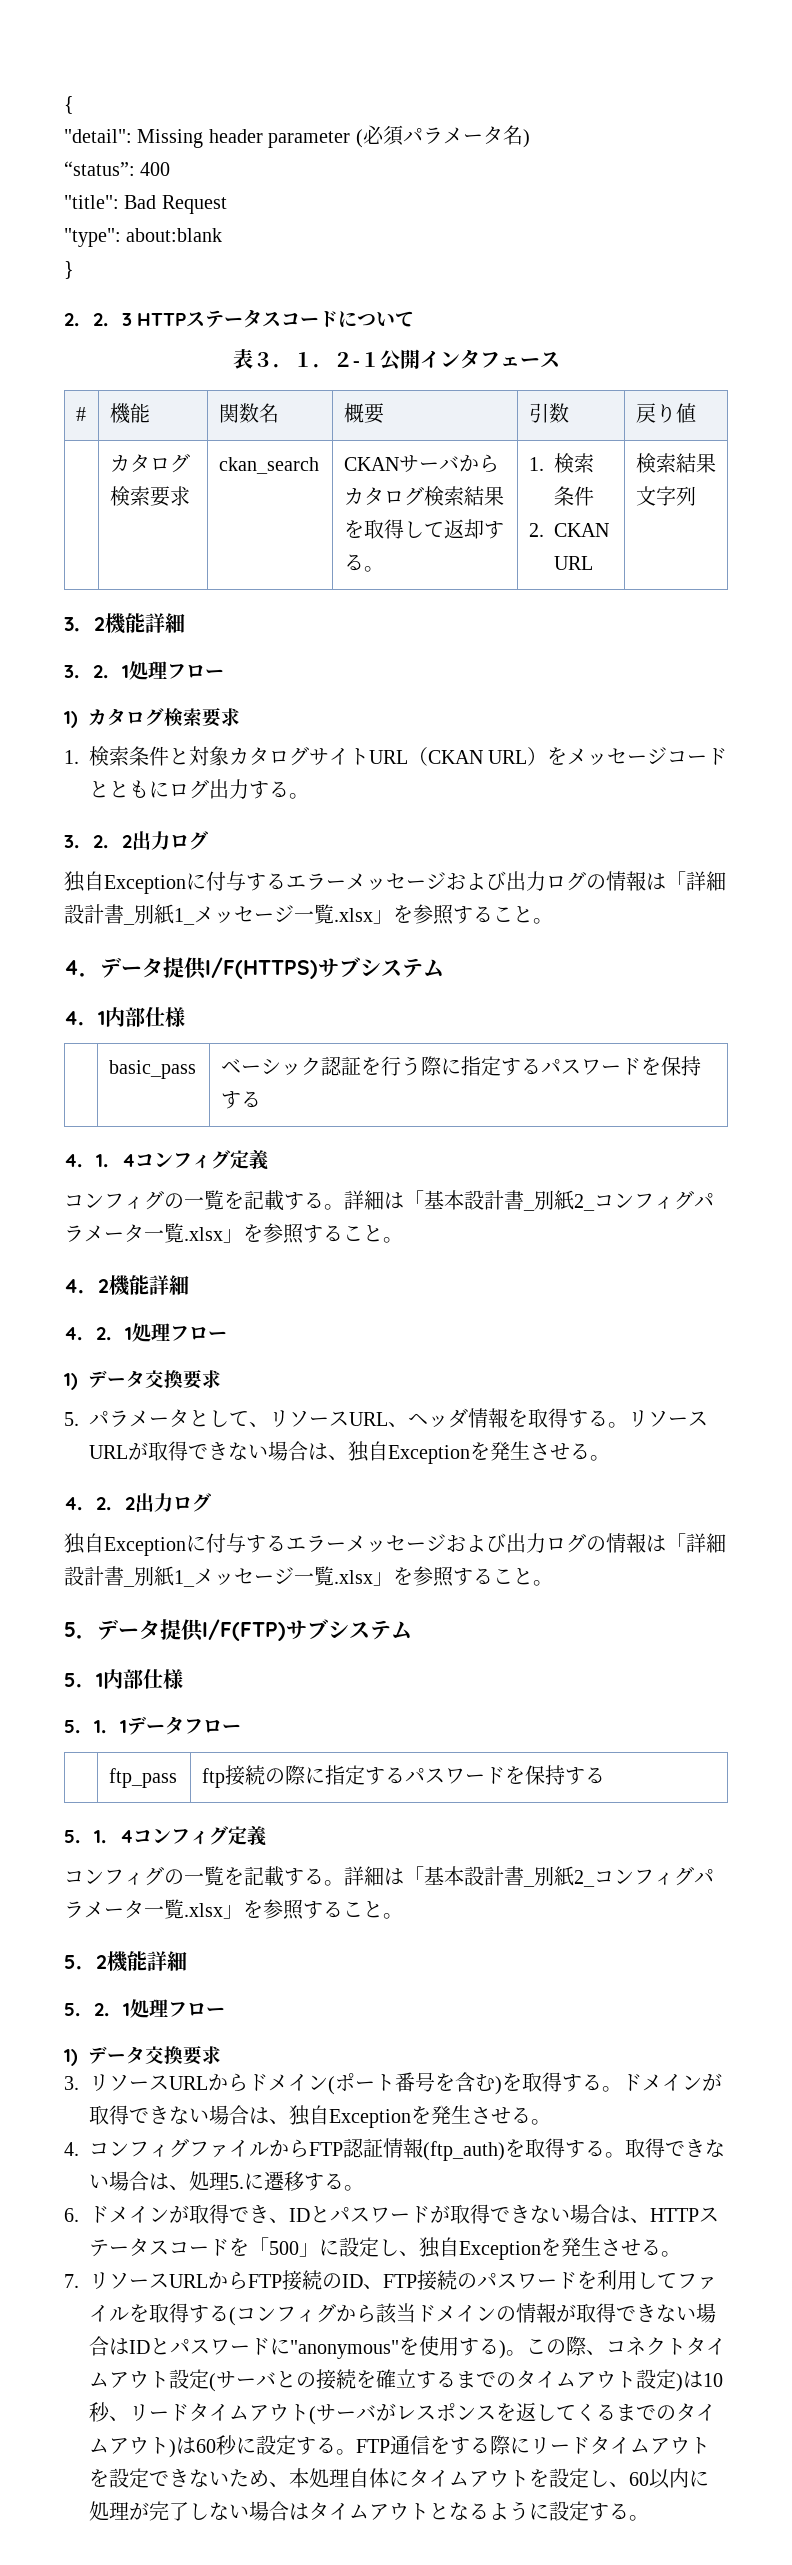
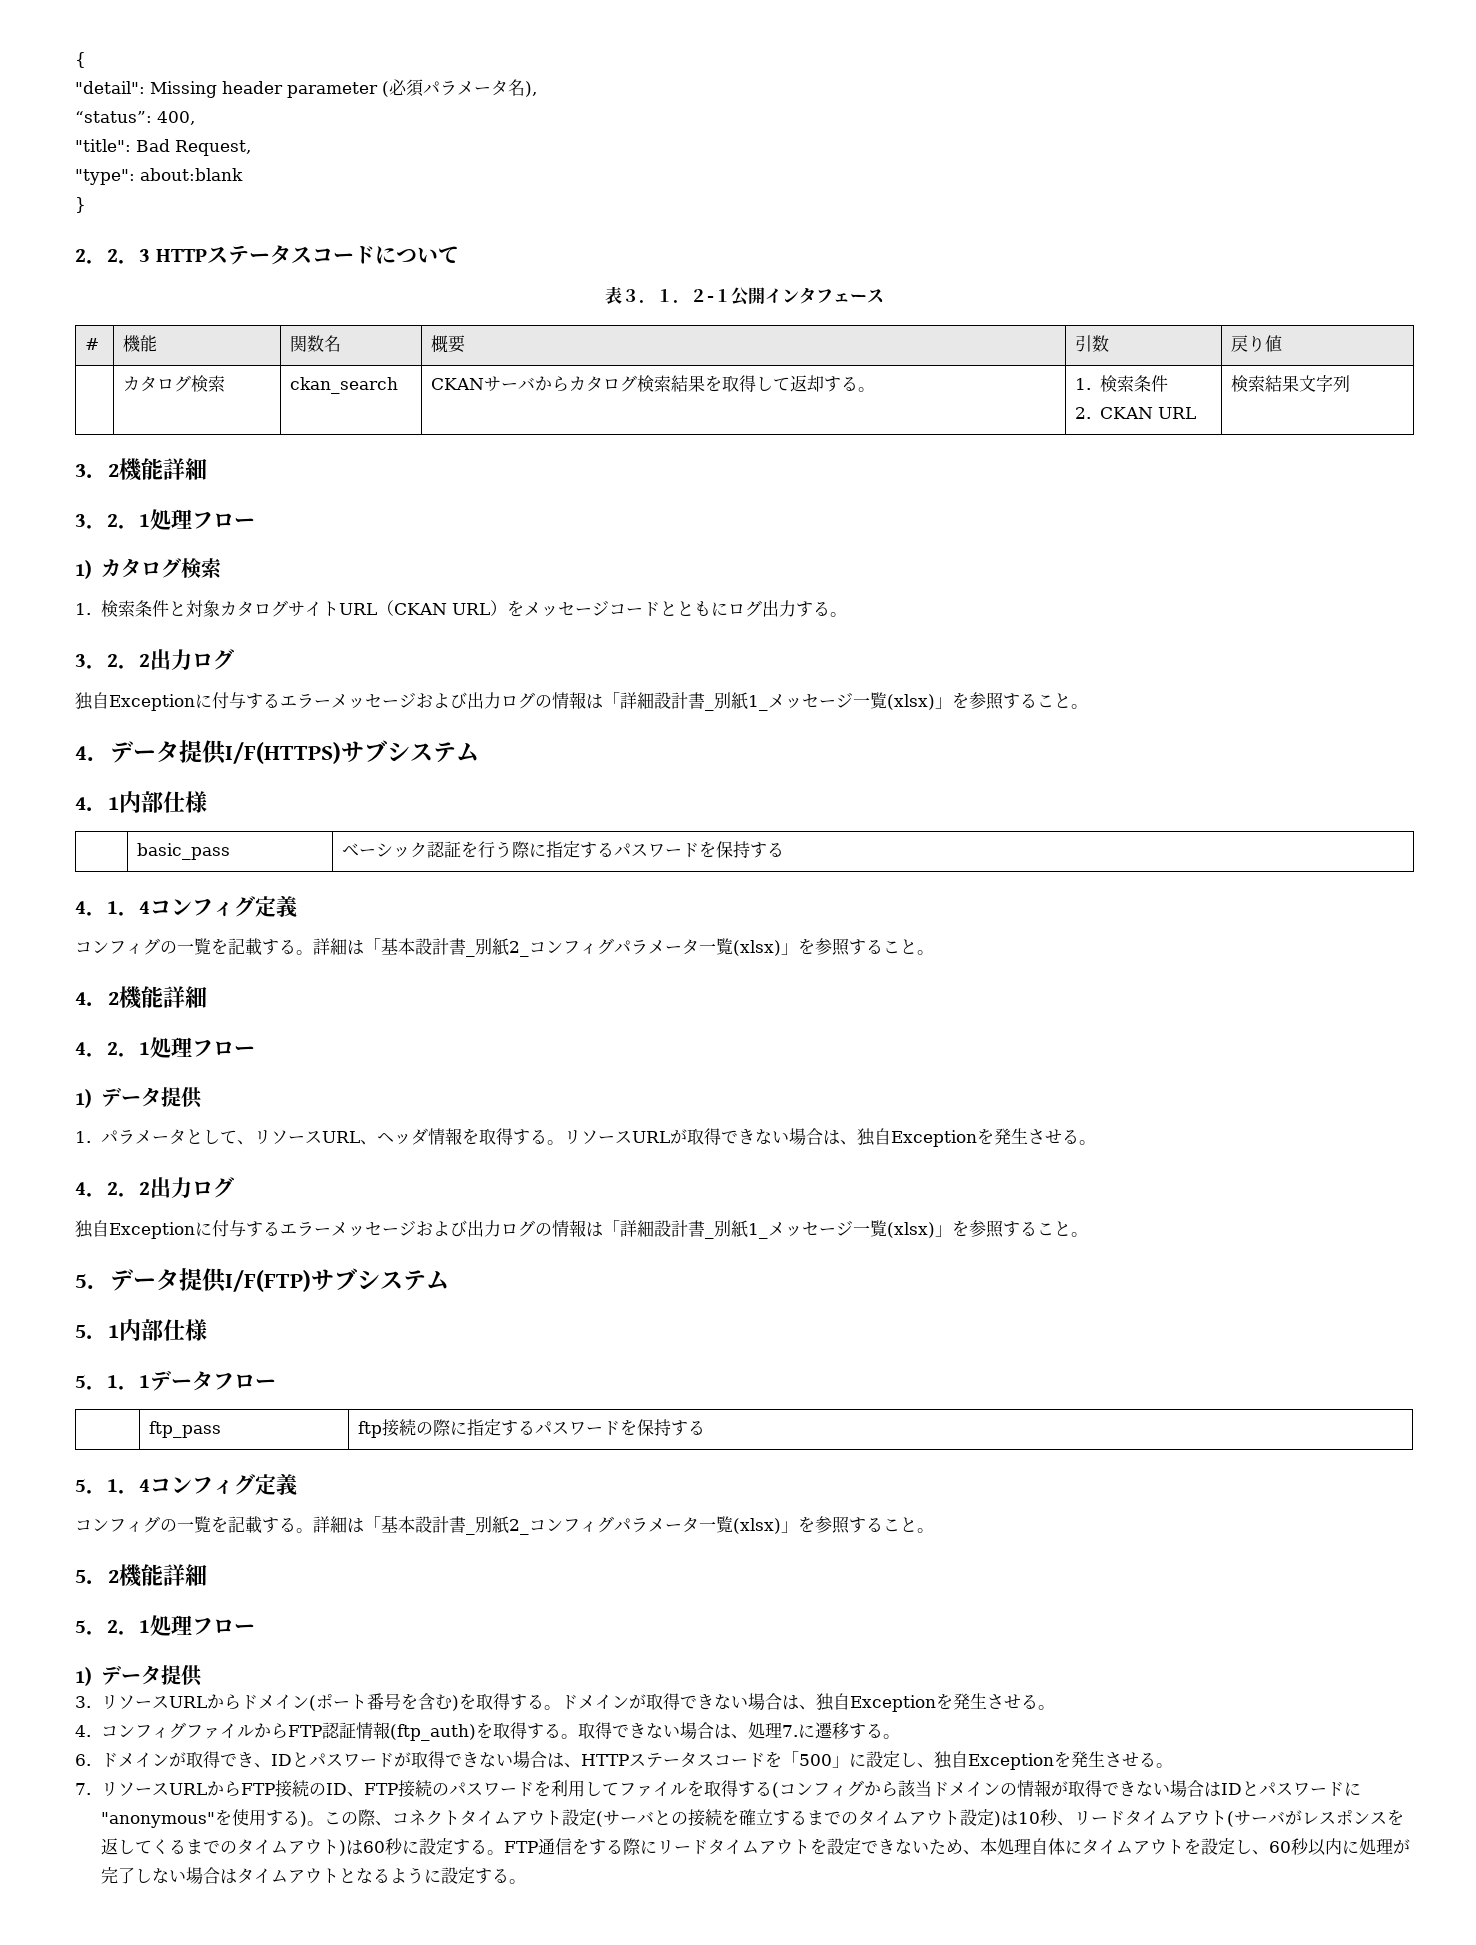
[522,129,530,148] ) -> [525,81,537,97] ),
[140,162,171,176] 400 -> [157,111,195,125] 400,
[161,195,227,214] Request -> [175,140,251,156] Request,
[149,486,190,507] 要求 -> (226, 383) none
[202,708,240,727] 要求 -> (221, 568) none
[334,908,373,922] .xlsx -> [887,694,935,710] (xlsx)
[184,1227,223,1241] .xlsx -> [733,940,781,956] (xlsx)
[145,1370,221,1389] [64,1412,79,1426] 交換要求 // 5. -> [160,1086,203,1109] [75,1131,91,1143] 提供 // 1.
[334,1570,373,1584] .xlsx -> [887,1222,935,1238] (xlsx)
[184,1903,223,1917] .xlsx -> [733,1518,781,1534] (xlsx)
[145,2046,221,2065] 交換要求 -> [160,1664,203,1687] 提供
[229,2175,244,2189] 5. -> [781,1725,798,1737] 7.
(649, 2479) none -> [1290,1838,1309,1855] 秒

